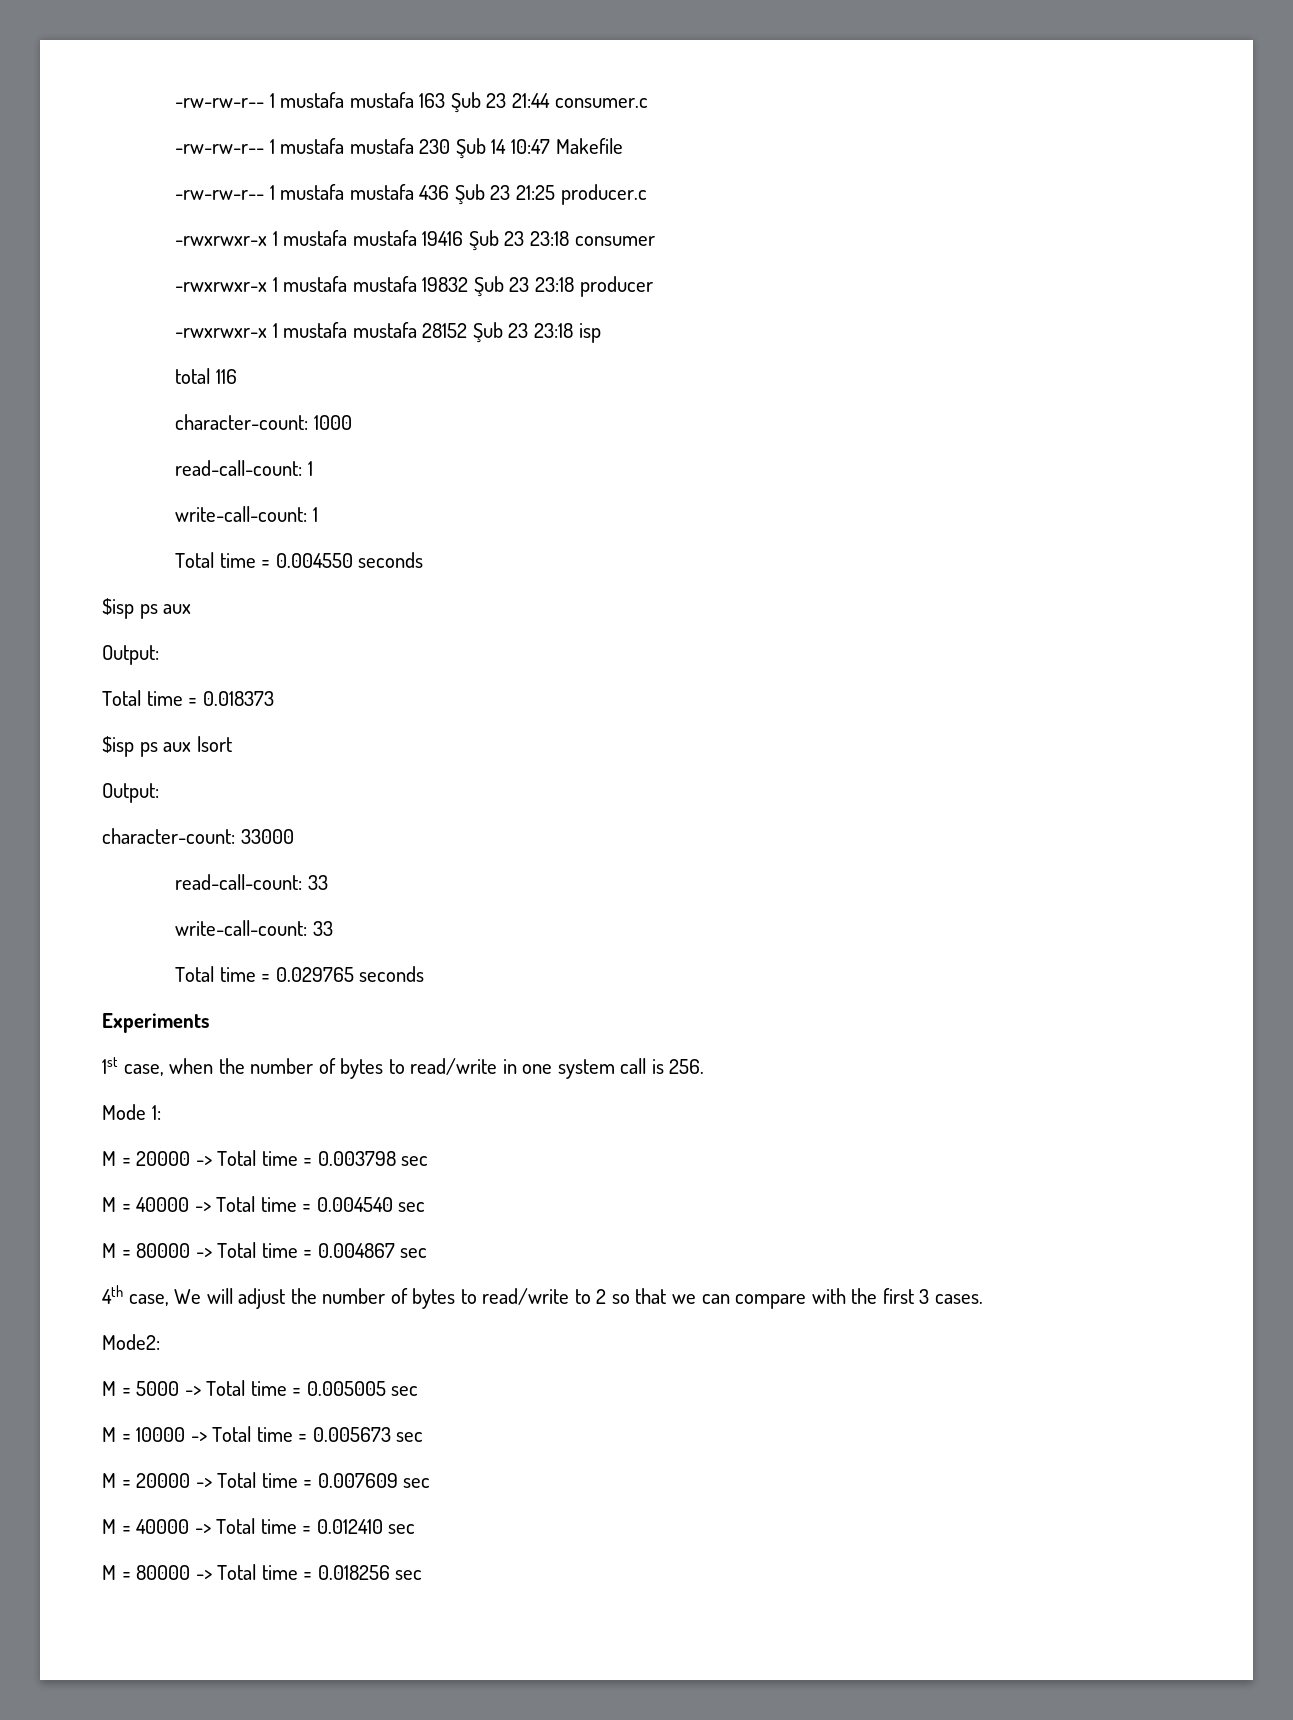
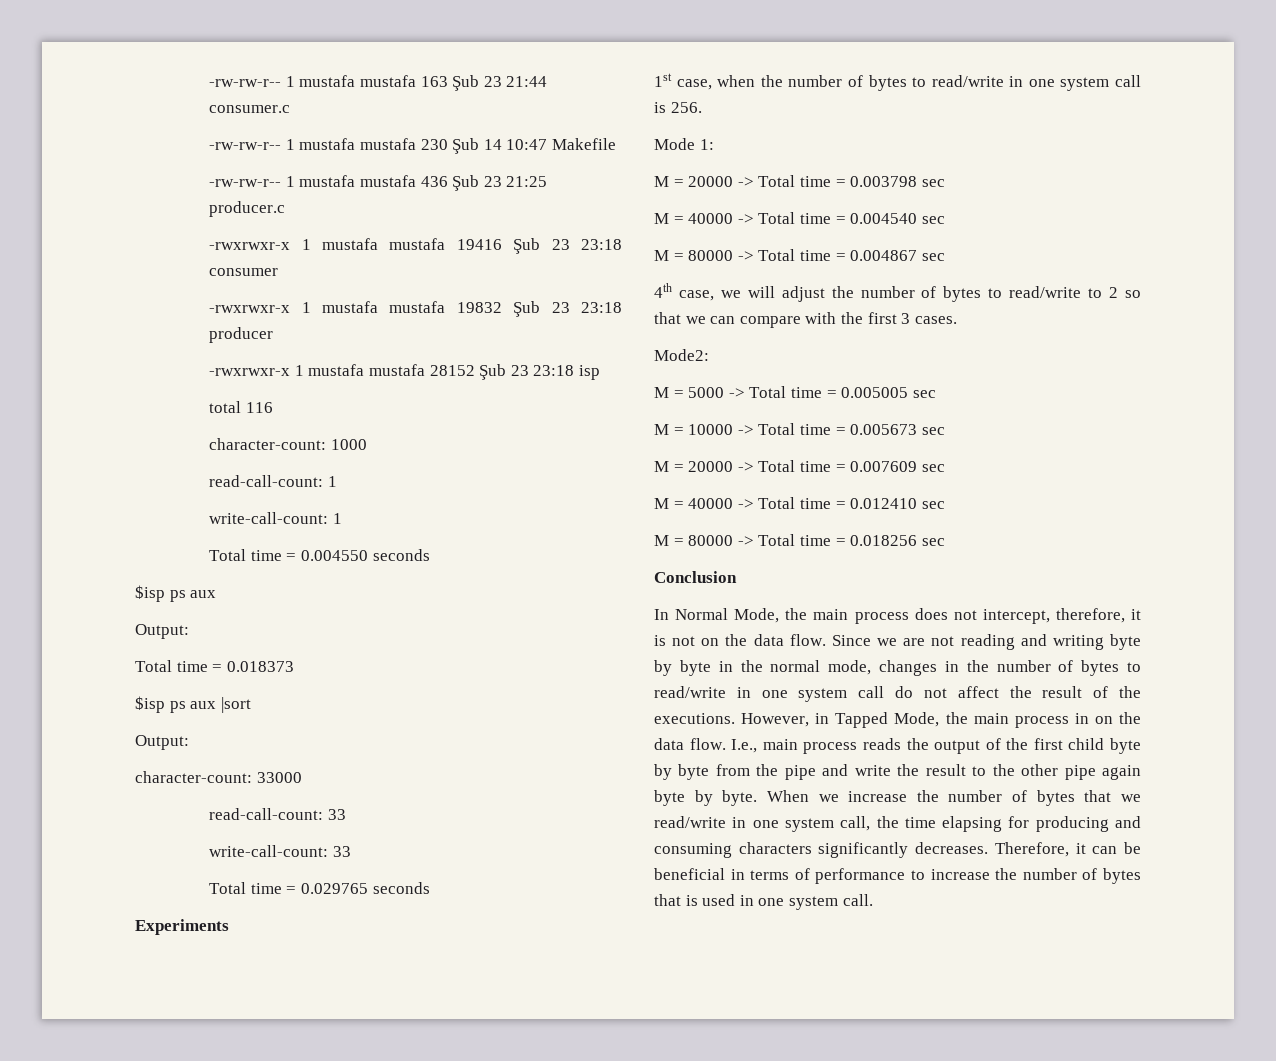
[174,1289,202,1304] We -> [720,290,741,298] we
(423, 1575) none -> [654,571,737,583] [654,608,1141,624] [654,634,1141,650] [654,660,1141,676] [654,686,1141,702] [654,712,1141,728] [654,738,1141,754] [654,764,1141,780] [654,790,1141,806] [654,816,1141,832] [654,842,1141,858] [654,868,1141,884] [654,894,873,910] // Conclusion // In Normal Mode, the main process does not intercept, therefore, it is not on the data flow. Since we are not reading and writing byte by byte in the normal mode, changes in the number of bytes to read/write in one system call do not affect the result of the executions. However, in Tapped Mode, the main process in on the data flow. I.e., main process reads the output of the first child byte by byte from the pipe and write the result to the other pipe again byte by byte. When we increase the number of bytes that we read/write in one system call, the time elapsing for producing and consuming characters significantly decreases. Therefore, it can be beneficial in terms of performance to increase the number of bytes that is used in one system call.

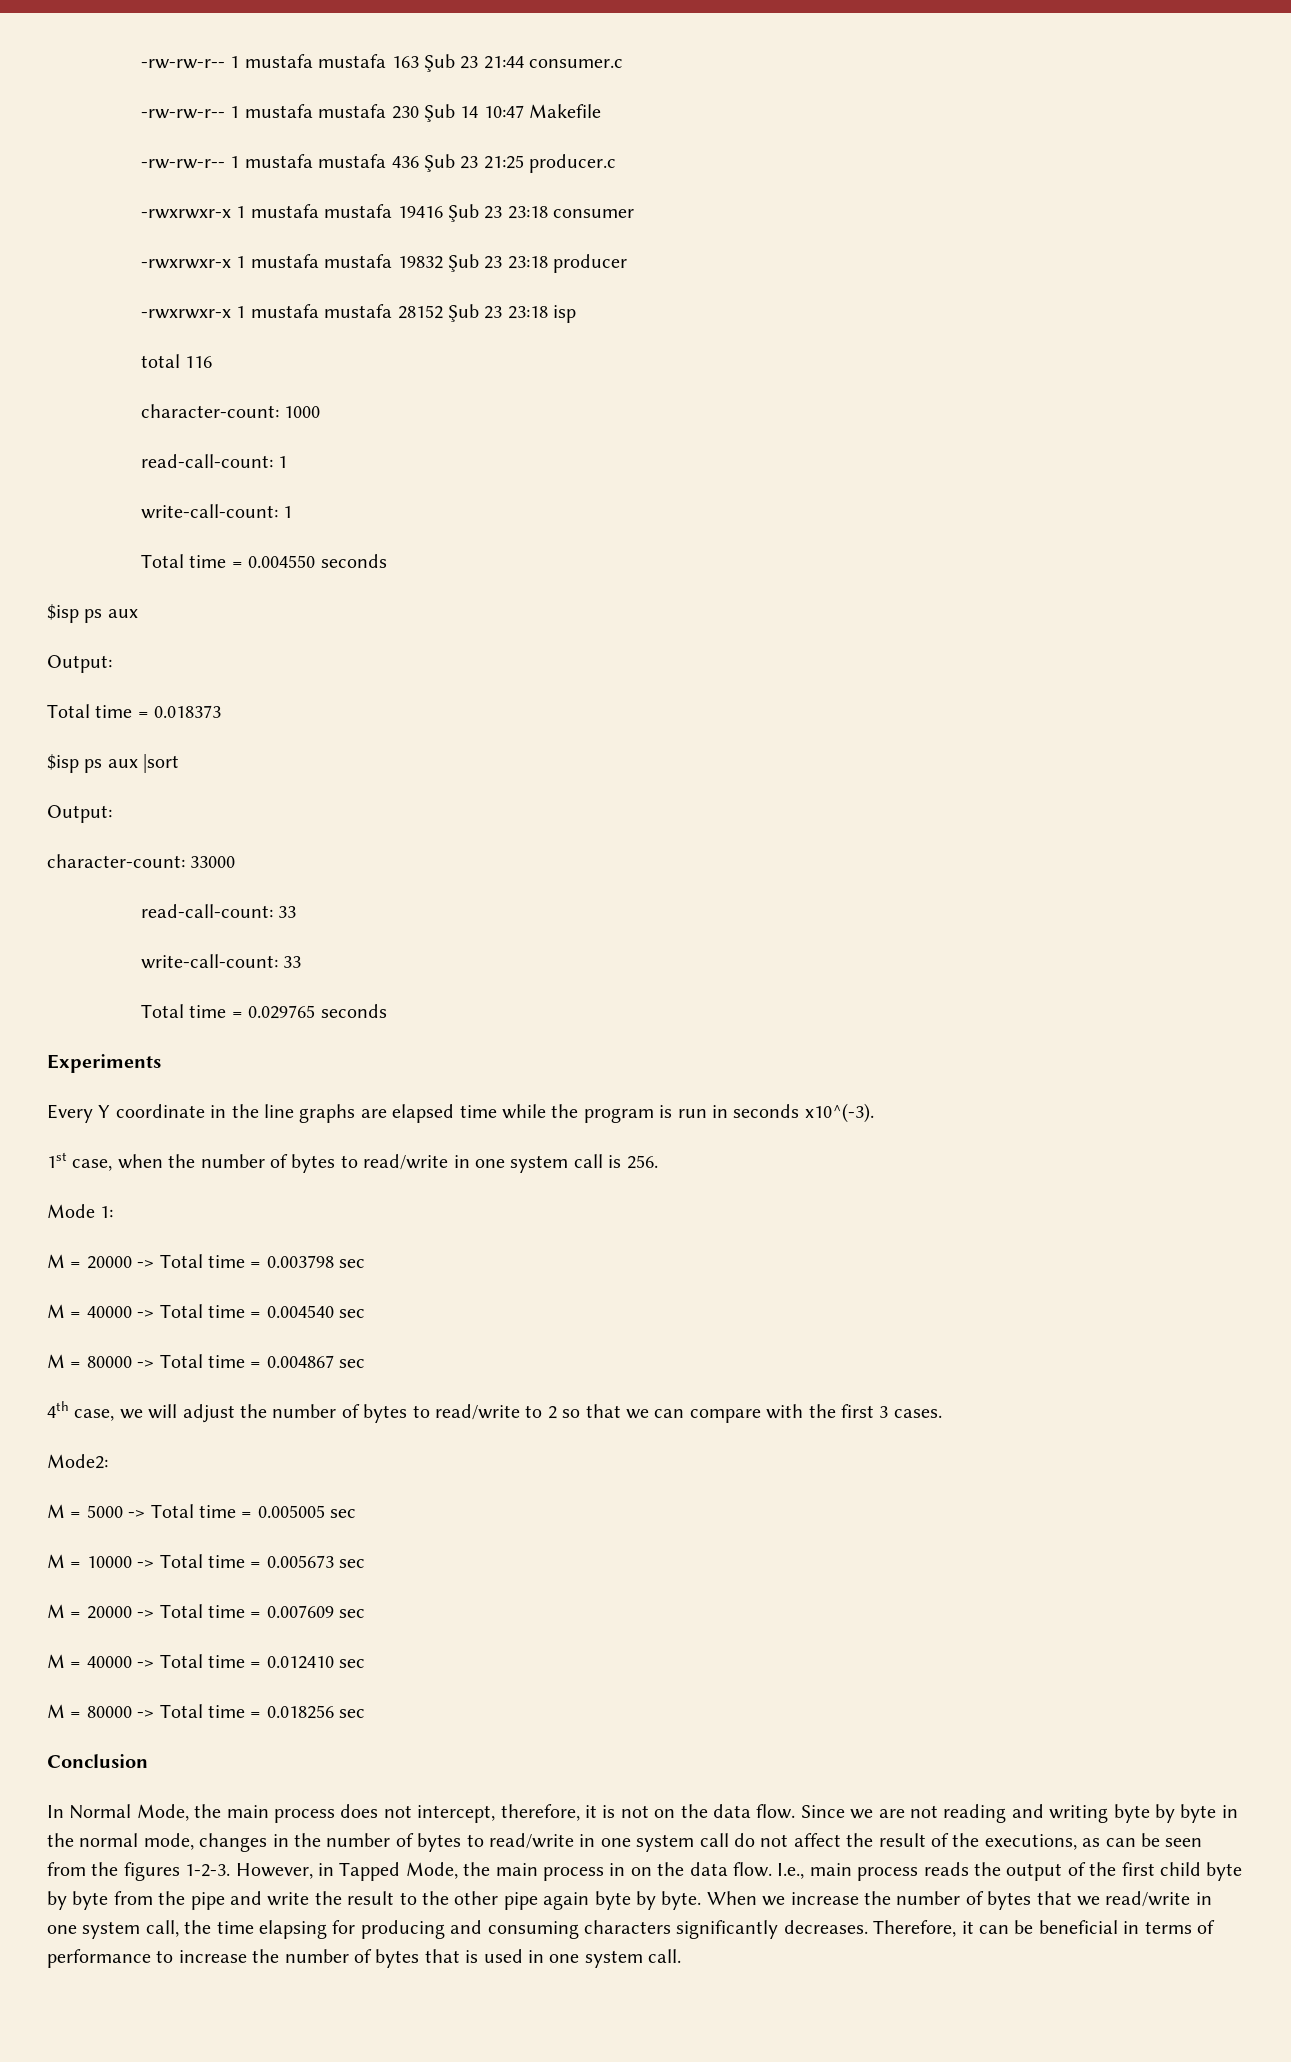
(229, 927) none -> [47,1103,874,1123] // Every Y coordinate in the line graphs are elapsed time while the program is run in seconds x10^(-3).
[654,713,735,724] executions. -> [984,1833,1203,1850] [47,1862,231,1881] executions, as can be seen from the figures 1-2-3.

